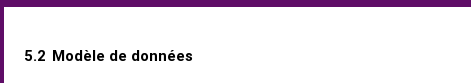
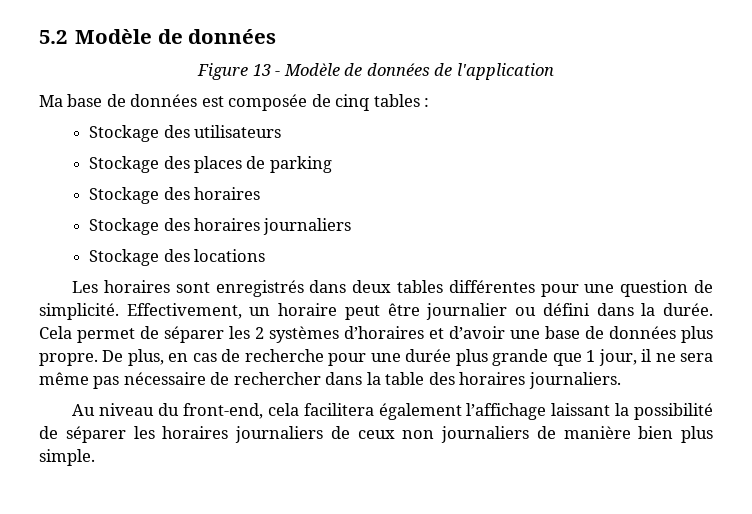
(194, 55) none -> [197,63,554,80] [39,94,430,111] [89,125,282,142] [89,156,332,173] [89,187,261,204] [89,218,352,235] [89,249,266,266] [72,280,714,297] [39,303,714,320] [39,326,713,343] [39,349,714,366] [39,372,621,389] [72,403,713,420] [39,426,713,443] [39,449,95,466] // Figure 13 - Modèle de données de l'application // Ma base de données est composée de cinq tables : // Stockage des utilisateurs // Stockage des places de parking // Stockage des horaires // Stockage des horaires journaliers // Stockage des locations // Les horaires sont enregistrés dans deux tables différentes pour une question de simplicité. Effectivement, un horaire peut être journalier ou défini dans la durée. Cela permet de séparer les 2 systèmes d’horaires et d’avoir une base de données plus propre. De plus, en cas de recherche pour une durée plus grande que 1 jour, il ne sera même pas nécessaire de rechercher dans la table des horaires journaliers. // Au niveau du front-end, cela facilitera également l’affichage laissant la possibilité de séparer les horaires journaliers de ceux non journaliers de manière bien plus simple.

